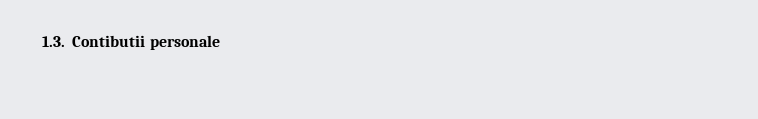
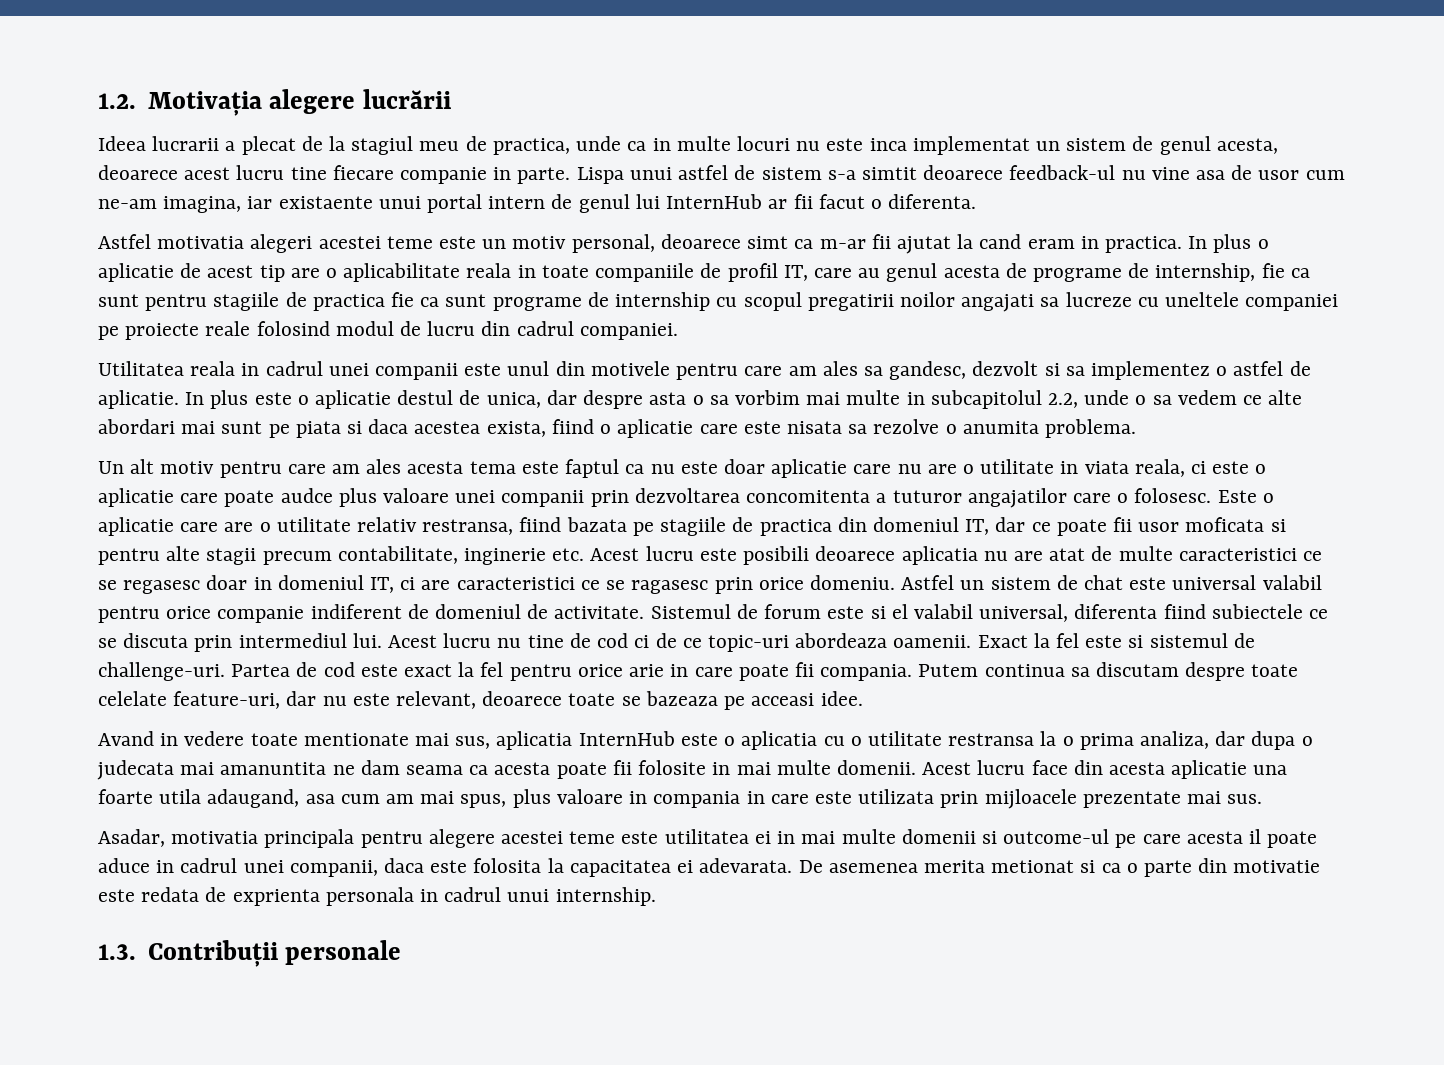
[42,35,146,47] 1.3. Contibutii -> [98,89,452,116] [98,136,1278,155] [98,165,1345,184] [98,194,977,213] [98,234,1269,254] [98,263,1310,282] [98,292,1339,312] [98,321,678,340] [98,361,1311,380] [98,390,1303,409] [98,419,1136,438] [98,459,1267,478] [98,488,1274,508] [98,517,1286,536] [98,546,1322,565] [98,575,1322,594] [98,604,1328,623] [98,633,1255,652] [98,662,1299,681] [98,691,863,710] [98,731,1313,750] [97,760,1288,780] [98,789,1263,809] [98,829,1318,848] [98,858,1321,877] [98,887,656,906] [98,940,278,967] 1.2. Motivația alegere lucrării // Ideea lucrarii a plecat de la stagiul meu de practica, unde ca in multe locuri nu este inca implementat un sistem de genul acesta, deoarece acest lucru tine fiecare companie in parte. Lispa unui astfel de sistem s-a simtit deoarece feedback-ul nu vine asa de usor cum ne-am imagina, iar existaente unui portal intern de genul lui InternHub ar fii facut o diferenta. // Astfel motivatia alegeri acestei teme este un motiv personal, deoarece simt ca m-ar fii ajutat la cand eram in practica. In plus o aplicatie de acest tip are o aplicabilitate reala in toate companiile de profil IT, care au genul acesta de programe de internship, fie ca sunt pentru stagiile de practica fie ca sunt programe de internship cu scopul pregatirii noilor angajati sa lucreze cu uneltele companiei pe proiecte reale folosind modul de lucru din cadrul companiei. // Utilitatea reala in cadrul unei companii este unul din motivele pentru care am ales sa gandesc, dezvolt si sa implementez o astfel de aplicatie. In plus este o aplicatie destul de unica, dar despre asta o sa vorbim mai multe in subcapitolul 2.2, unde o sa vedem ce alte abordari mai sunt pe piata si daca acestea exista, fiind o aplicatie care este nisata sa rezolve o anumita problema. // Un alt motiv pentru care am ales acesta tema este faptul ca nu este doar aplicatie care nu are o utilitate in viata reala, ci este o aplicatie care poate audce plus valoare unei companii prin dezvoltarea concomitenta a tuturor angajatilor care o folosesc. Este o aplicatie care are o utilitate relativ restransa, fiind bazata pe stagiile de practica din domeniul IT, dar ce poate fii usor moficata si pentru alte stagii precum contabilitate, inginerie etc. Acest lucru este posibili deoarece aplicatia nu are atat de multe caracteristici ce se regasesc doar in domeniul IT, ci are caracteristici ce se ragasesc prin orice domeniu. Astfel un sistem de chat este universal valabil pentru orice companie indiferent de domeniul de activitate. Sistemul de forum este si el valabil universal, diferenta fiind subiectele ce se discuta prin intermediul lui. Acest lucru nu tine de cod ci de ce topic-uri abordeaza oamenii. Exact la fel este si sistemul de challenge-uri. Partea de cod este exact la fel pentru orice arie in care poate fii compania. Putem continua sa discutam despre toate celelate feature-uri, dar nu este relevant, deoarece toate se bazeaza pe acceasi idee. // Avand in vedere toate mentionate mai sus, aplicatia InternHub este o aplicatia cu o utilitate restransa la o prima analiza, dar dupa o judecata mai amanuntita ne dam seama ca acesta poate fii folosite in mai multe domenii. Acest lucru face din acesta aplicatie una foarte utila adaugand, asa cum am mai spus, plus valoare in compania in care este utilizata prin mijloacele prezentate mai sus. // Asadar, motivatia principala pentru alegere acestei teme este utilitatea ei in mai multe domenii si outcome-ul pe care acesta il poate aduce in cadrul unei companii, daca este folosita la capacitatea ei adevarata. De asemenea merita metionat si ca o parte din motivatie este redata de exprienta personala in cadrul unui internship. // 1.3. Contribuții

